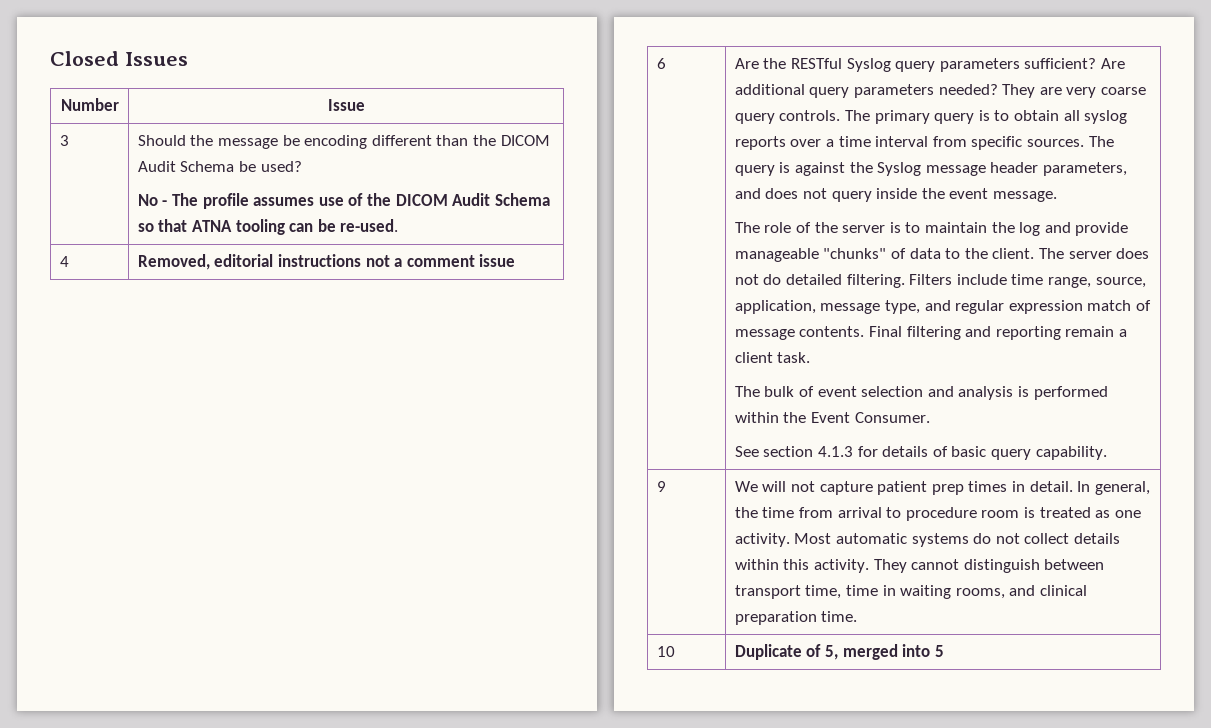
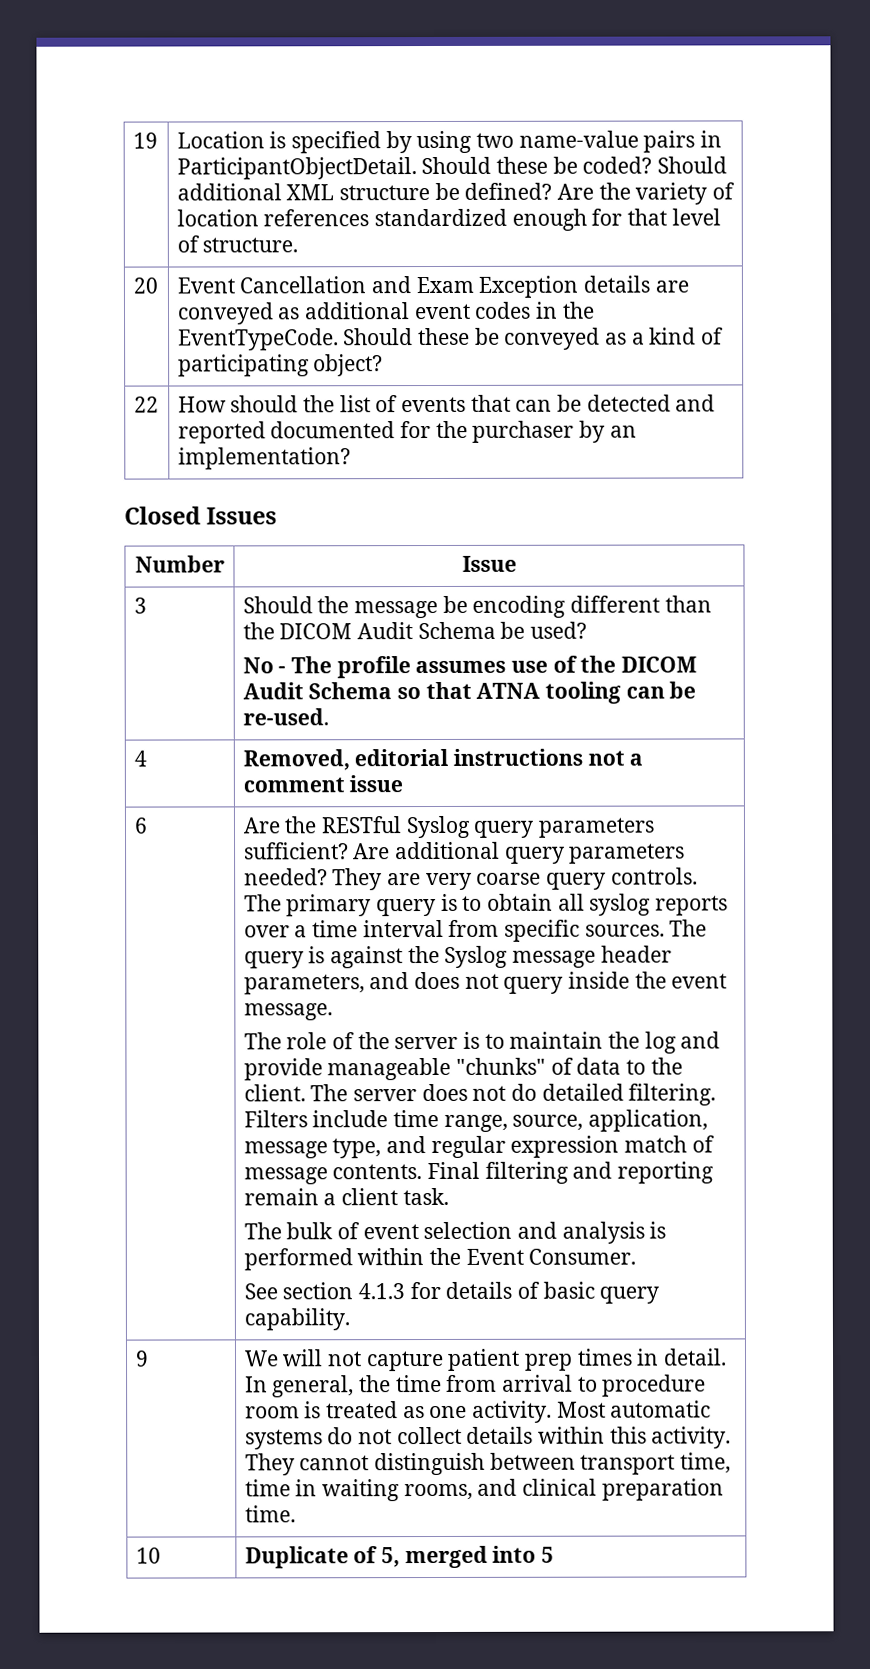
(50, 58) none -> [132,132,158,149] [176,130,722,154] [176,156,727,180] [176,182,735,205] [176,208,721,231] [176,235,299,253] [132,277,158,294] [176,275,689,298] [176,301,595,325] [177,327,724,351] [177,354,384,377] [133,396,159,413] [177,394,716,413] [177,420,637,444] [177,447,351,470] 19 | Location is specified by using two name-value pairs in ParticipantObjectDetail. Should these be coded? Should additional XML structure be defined? Are the variety of location references standardized enough for that level of structure. // 20 | Event Cancellation and Exam Exception details are conveyed as additional event codes in the EventTypeCode. Should these be conveyed as a kind of participating object? // 22 | How should the list of events that can be detected and reported documented for the purchaser by an implementation? //

